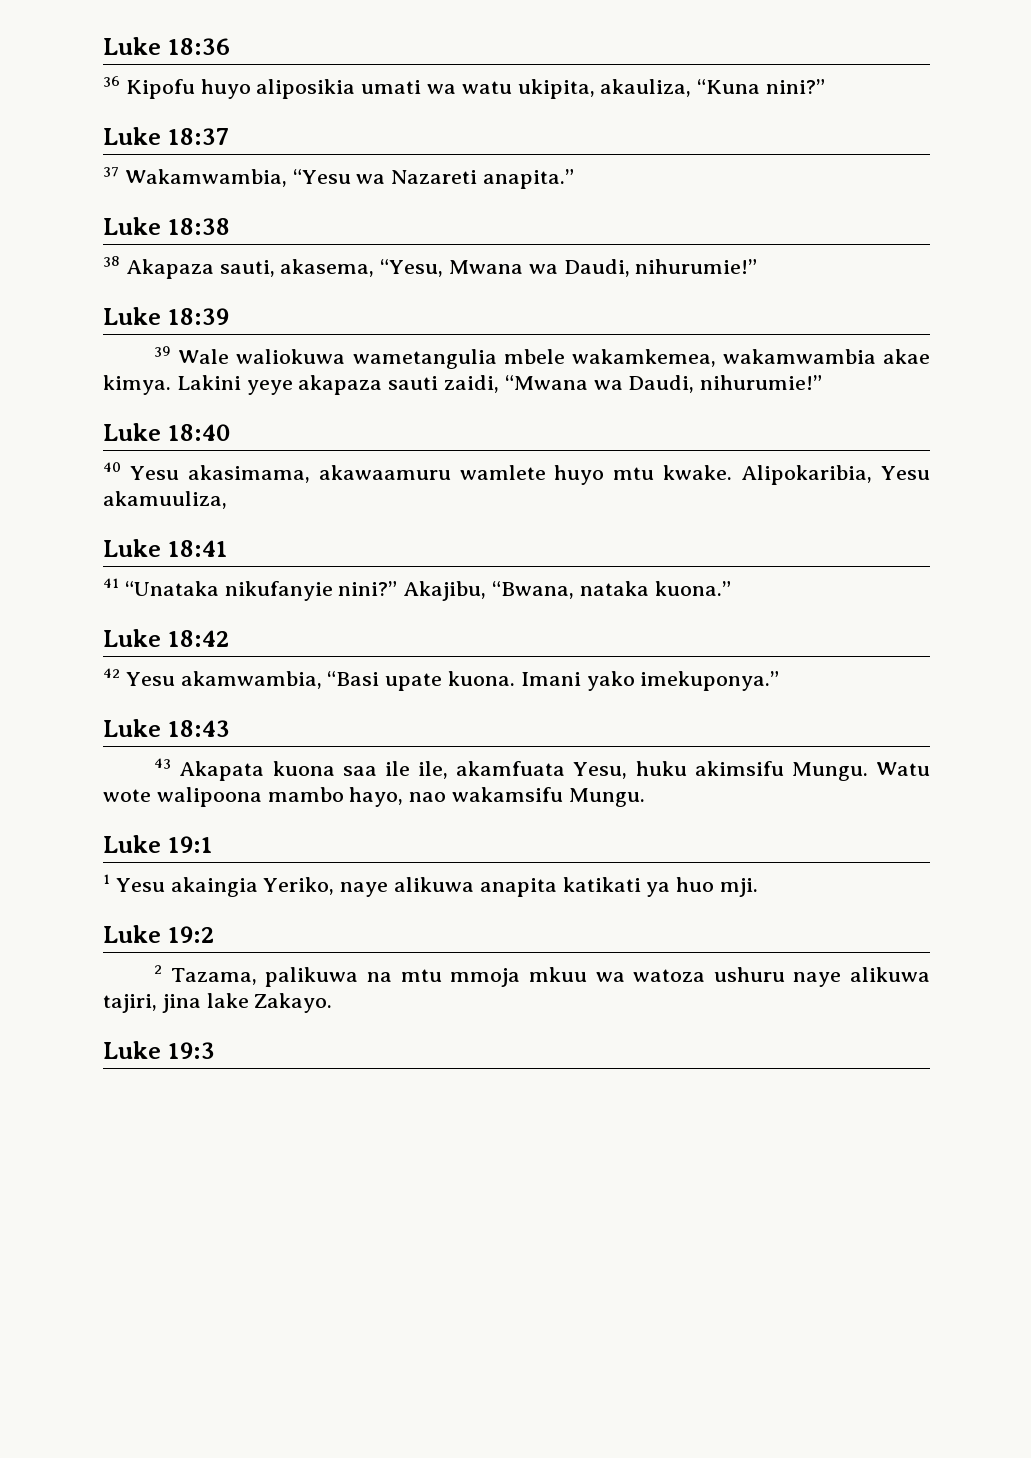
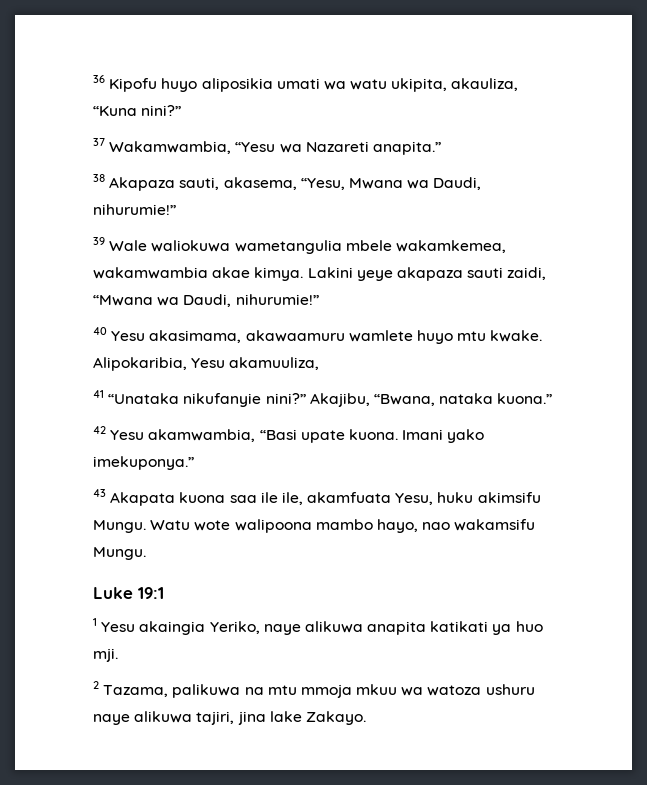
[103,37,230,55] Luke 18:36 // -> (93, 79) none
[103,127,229,145] // Luke 18:37 -> (182, 110) none
[103,217,230,235] // Luke 18:38 -> (441, 148) none
[103,307,229,325] // Luke 18:39 -> (176, 209) none
[103,423,230,441] // Luke 18:40 -> (319, 299) none
[103,539,228,557] // Luke 18:41 -> (320, 363) none
[103,629,229,647] // Luke 18:42 -> (553, 398) none
[103,719,230,737] // Luke 18:43 -> (194, 463) none
[103,925,214,943] // Luke 19:2 -> (118, 655) none
[103,1041,215,1059] // Luke 19:3 -> (366, 718) none

